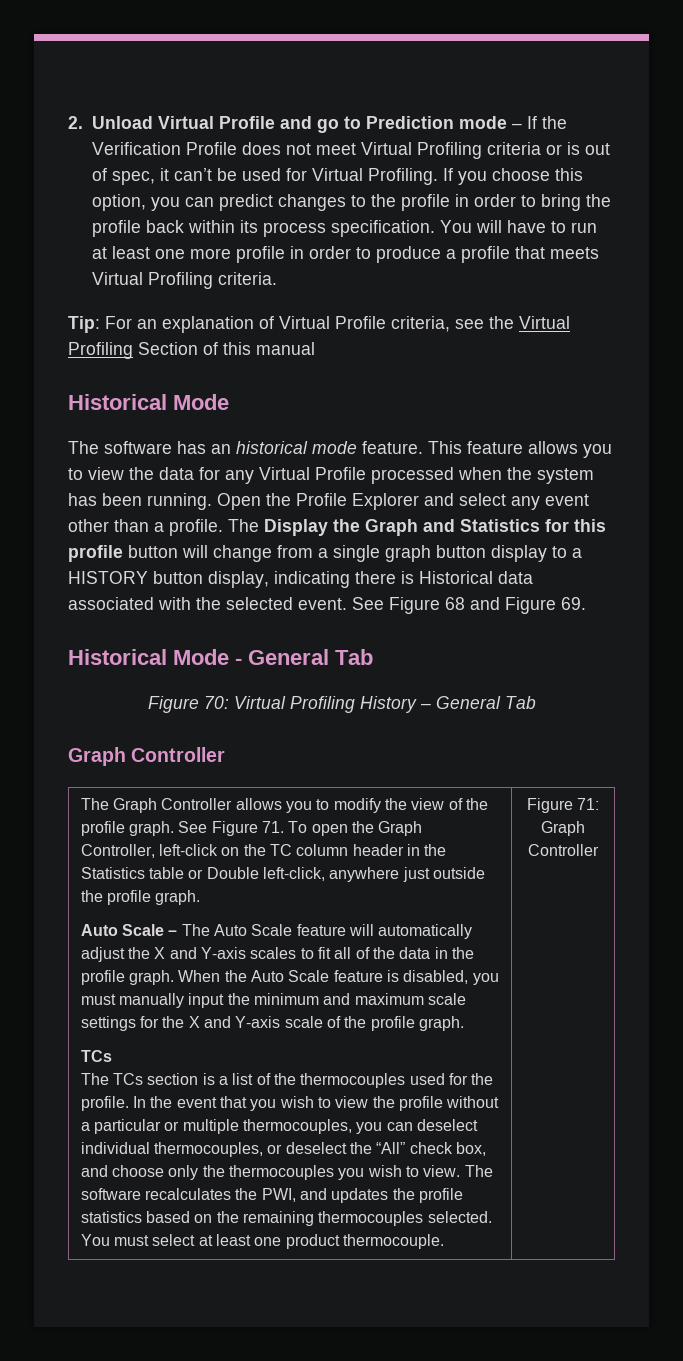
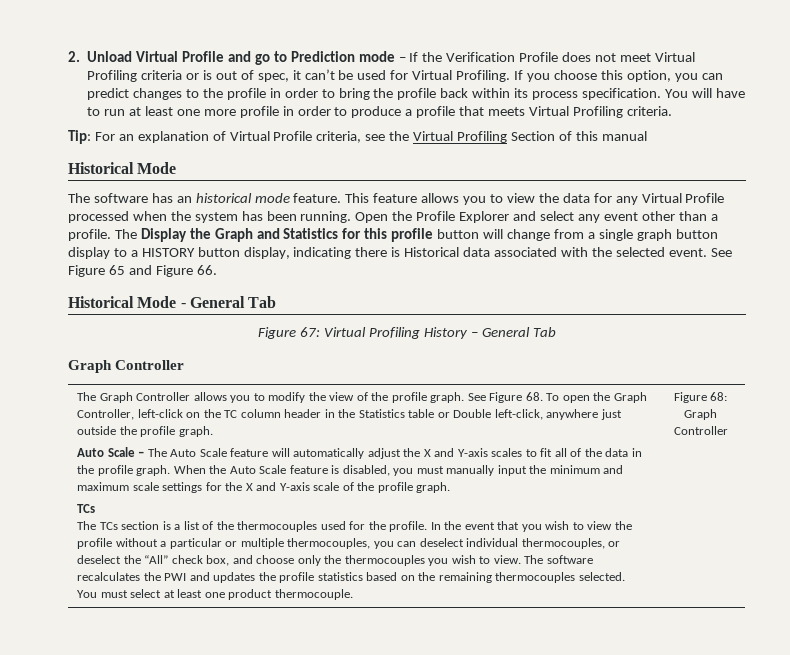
[445,597,465,610] 68 -> [108,265,125,275] 65
[561,597,586,610] 69. -> [196,265,217,275] 66.
[203,696,229,709] 70: -> [300,327,321,337] 67:
[262,821,285,833] 71. -> [525,392,543,401] 68.
[261,1188,296,1202] PWI, -> [164,573,187,581] PWI
[577,798,600,810] 71: -> [710,392,728,401] 68:

